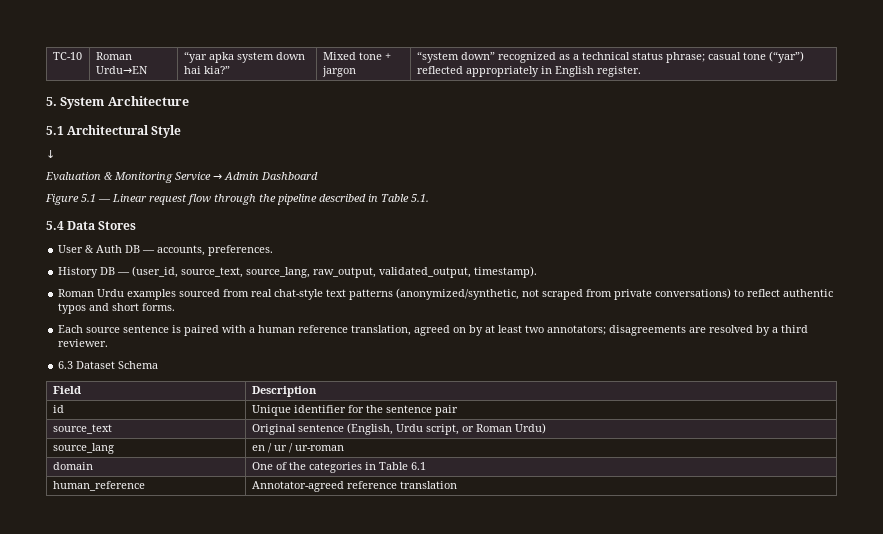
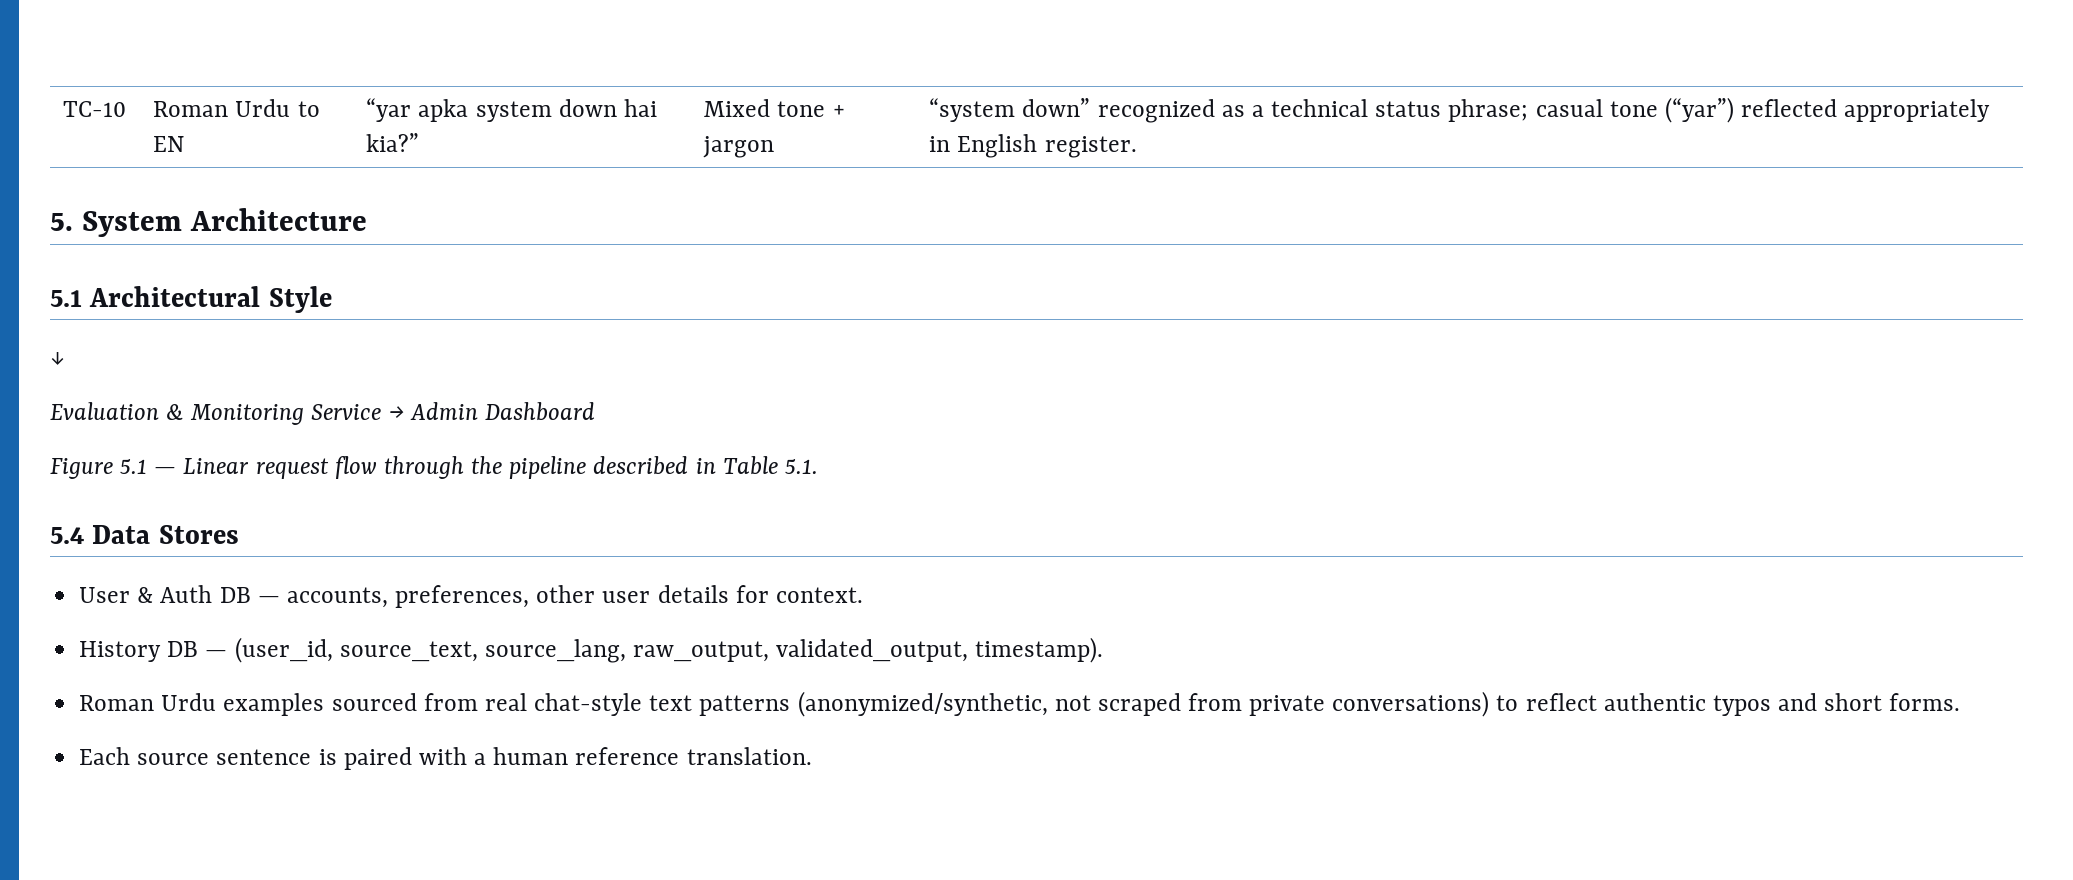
[95,66,148,74] Urdu→EN -> [235,99,320,117] [153,136,185,152] Urdu to EN
[208,245,274,256] preferences. -> [395,585,863,608] preferences, other user details for context.
[351,325,809,336] [58,339,109,347] [58,361,159,369] [52,386,81,394] [251,386,317,397] [52,405,64,413] [251,405,458,416] [52,424,112,434] [251,423,546,435] [52,443,114,454] [251,443,344,453] [52,462,93,470] [251,462,426,473] [52,481,145,491] [251,481,457,492] translation, agreed on by at least two annotators; disagreements are resolved by a third reviewer. // 6.3 Dataset Schema // Field | Description // id | Unique identifier for the sentence pair // source_text | Original sentence (English, Urdu script, or Roman Urdu) // source_lang | en / ur / ur-roman // domain | One of the categories in Table 6.1 // human_reference | Annotator-agreed reference translation -> [686,747,812,765] translation.

